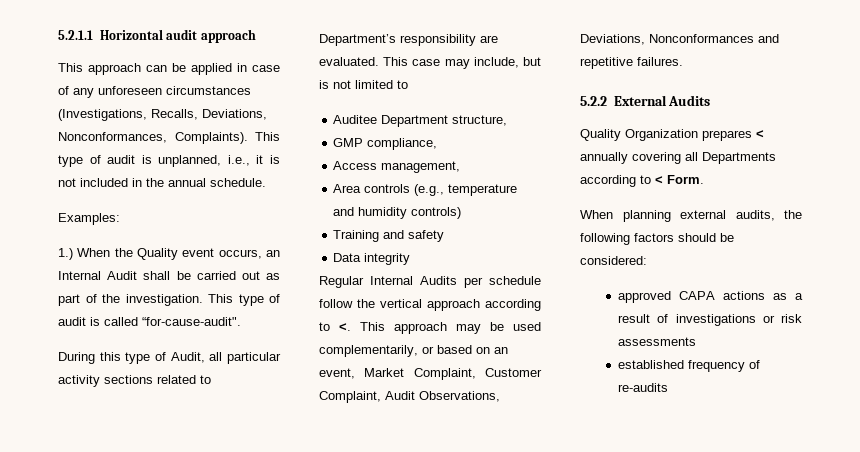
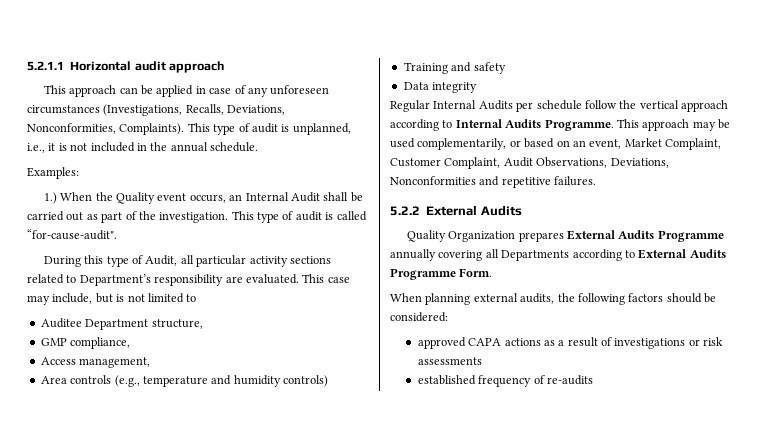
[58,132,167,143] Nonconformances, -> [27,123,116,134] Nonconformities,
[339,323,351,331] <. -> [455,119,614,131] Internal Audits Programme.
[649,34,754,43] Nonconformances -> [390,176,476,185] Nonconformities
[756,130,764,138] < -> [567,230,724,242] External Audits Programme
[655,176,663,184] < -> [638,249,726,259] [390,268,456,280] External Audits Programme

